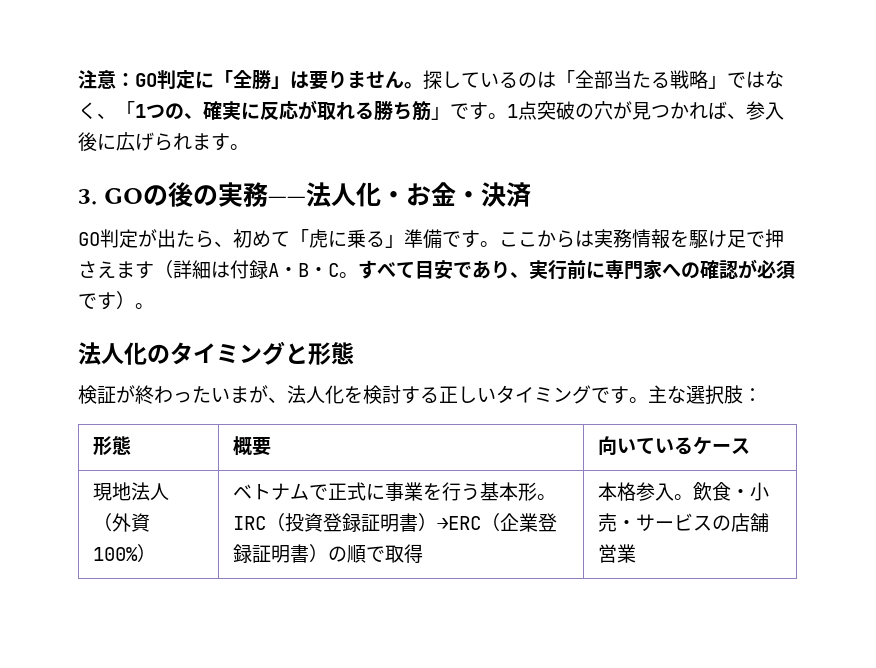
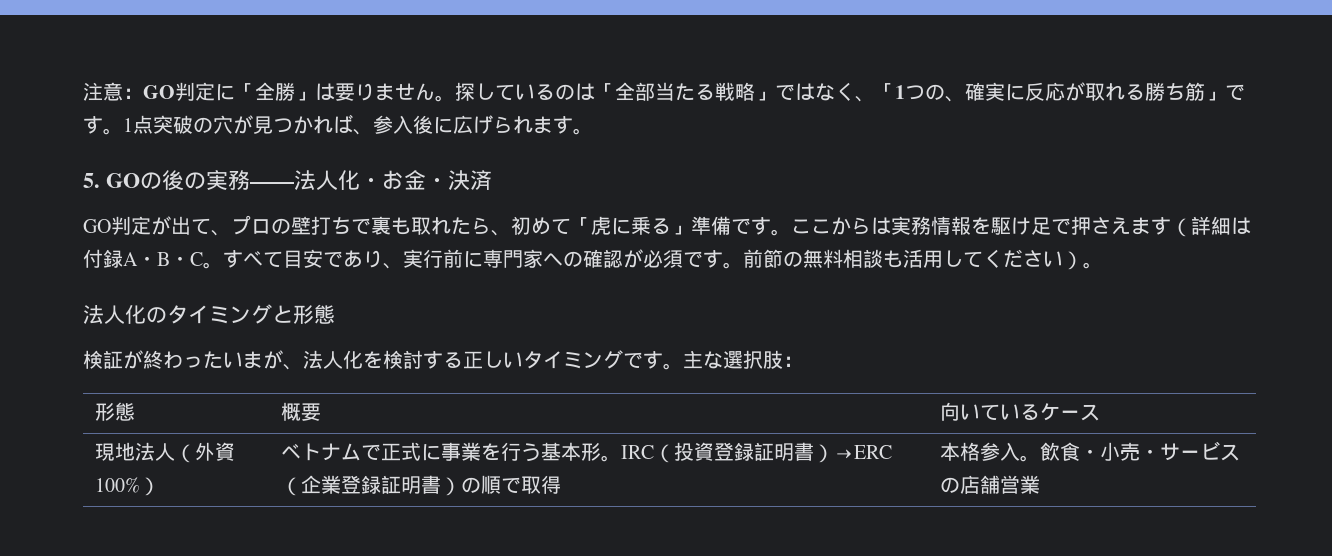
[78,189,97,205] 3. -> [83,173,100,188] 5.
(176, 238) none -> [191,215,451,236] て、プロの壁打ちで裏も取れ
(116, 301) none -> [723,249,1063,269] 。前節の無料相談も活用してください

